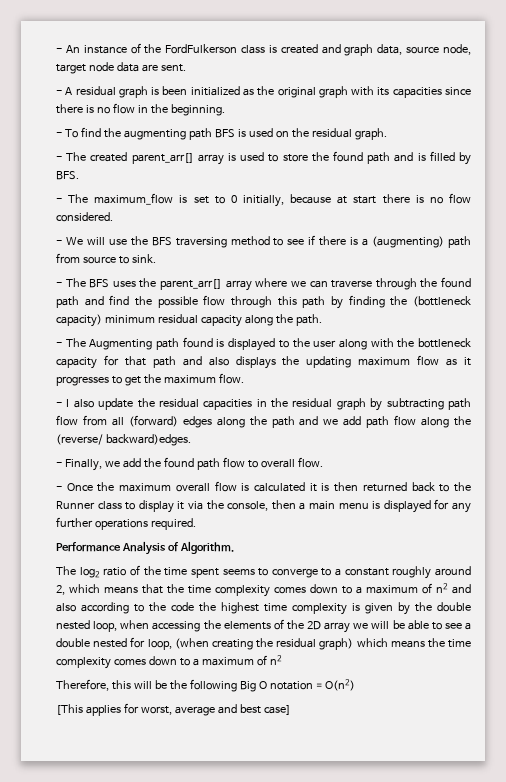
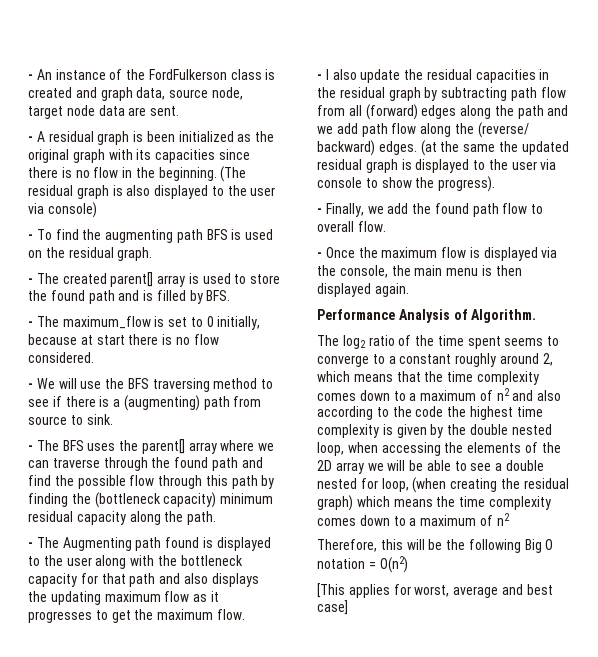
(225, 110) none -> [220,166,247,182] [28,185,276,199] [28,202,97,218] (The residual graph is also displayed to the user via console)
[131,153,194,164] parent_arr[] -> [110,272,154,287] parent[]
[160,279,223,290] parent_arr[] -> [141,439,185,454] parent[]
[105,434,191,446] backward)edges. -> [317,140,569,156] [317,159,557,173] [317,176,496,192] backward) edges. (at the same the updated residual graph is displayed to the user via console to show the progress).
[175,483,210,492] overall -> (438, 252) none
[254,482,472,492] [56,500,185,513] calculated it is then returned back to the Runner class to display it -> [483,247,538,261] displayed
[271,500,306,510] then a -> [391,265,411,276] the
[383,499,472,513] [56,517,196,530] displayed for any further operations required. -> [495,265,522,276] [317,283,409,297] then displayed again.

